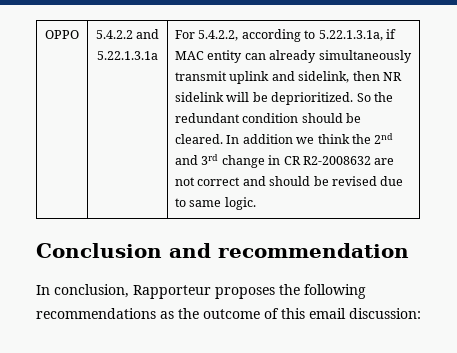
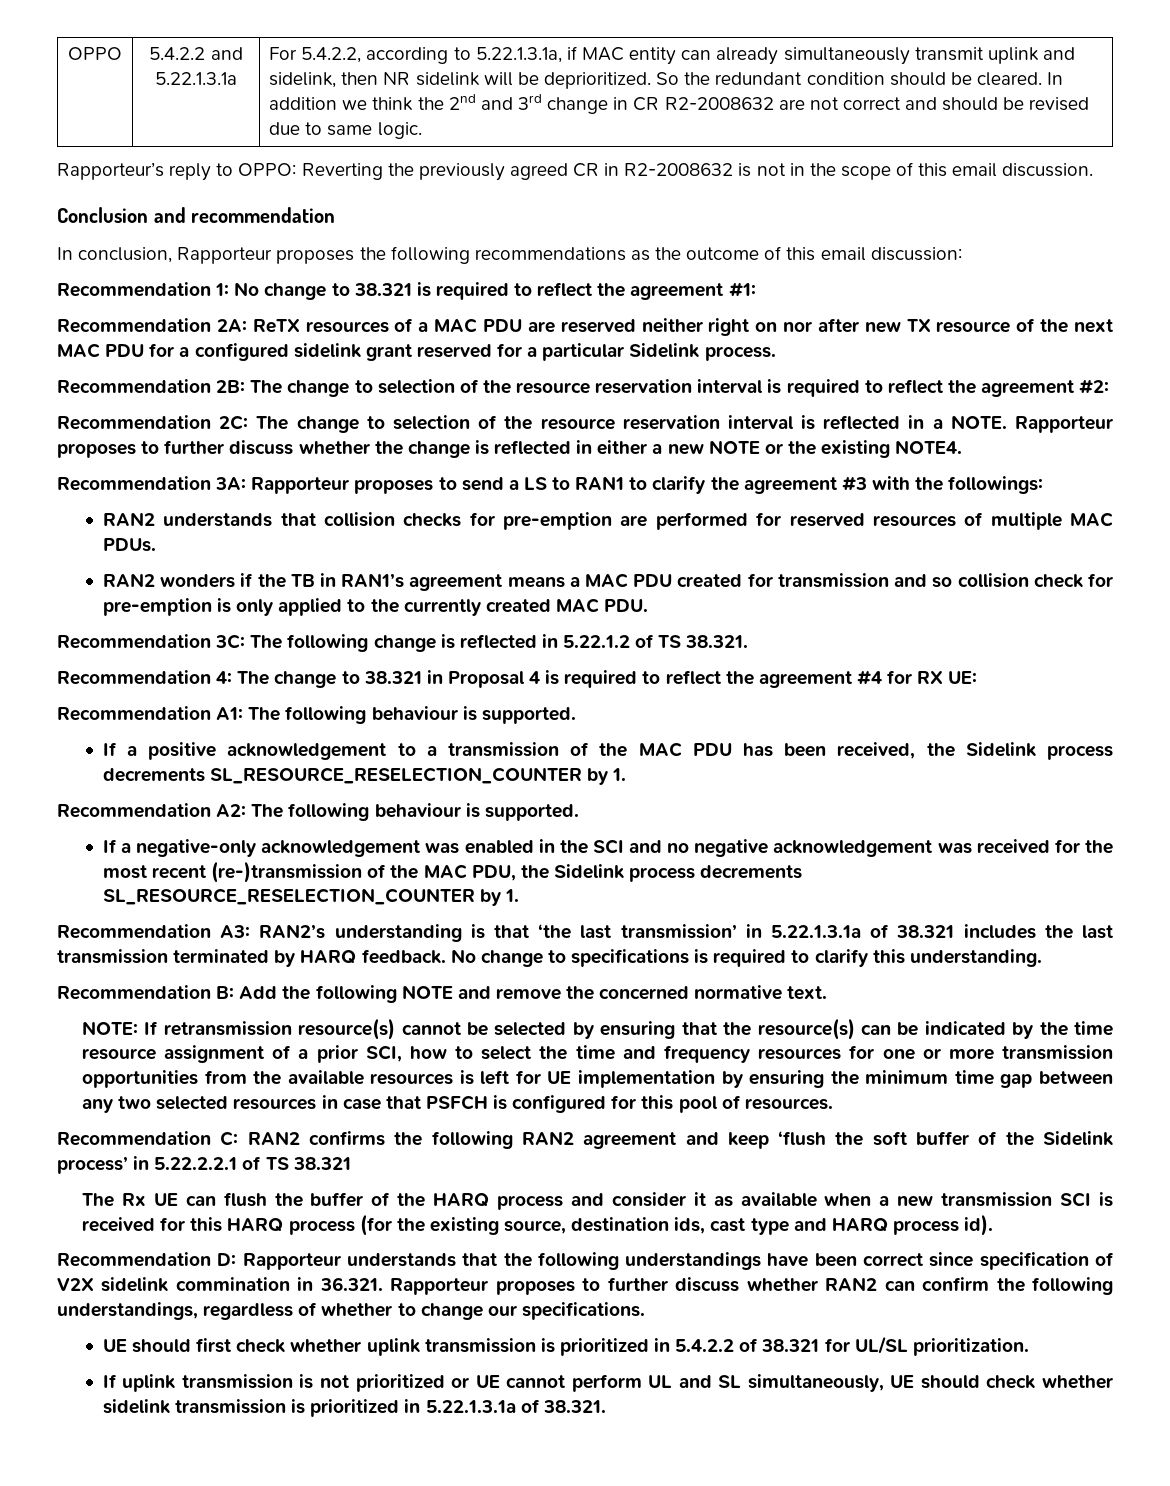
(256, 203) none -> [57,162,1094,181] // Rapporteur’s reply to OPPO: Reverting the previously agreed CR in R2-2008632 is not in the scope of this email discussion.
(421, 313) none -> [57,282,756,300] [57,318,1114,336] [57,343,776,361] [57,379,1110,397] [57,415,1113,433] [57,440,963,458] [57,476,1044,494] [102,512,1113,530] [102,538,156,552] [102,573,1114,591] [102,598,649,616] [57,634,749,652] [57,670,978,688] [57,706,576,724] [102,742,1114,760] [102,767,627,785] [57,803,579,821] [102,839,1114,857] [102,861,803,883] [102,888,520,906] [57,924,1114,942] [57,949,1042,967] [57,985,828,1003] [81,1018,1114,1040] [81,1045,1113,1063] [81,1070,1113,1088] [81,1095,833,1113] [57,1131,1113,1149] [57,1156,351,1174] [81,1192,1113,1210] [81,1214,994,1236] [57,1252,1114,1270] [57,1277,1114,1295] [57,1302,645,1320] [102,1336,1029,1356] [102,1374,1114,1392] [102,1399,606,1417] // Recommendation 1: No change to 38.321 is required to reflect the agreement #1: // Recommendation 2A: ReTX resources of a MAC PDU are reserved neither right on nor after new TX resource of the next MAC PDU for a configured sidelink grant reserved for a particular Sidelink process. // Recommendation 2B: The change to selection of the resource reservation interval is required to reflect the agreement #2: // Recommendation 2C: The change to selection of the resource reservation interval is reflected in a NOTE. Rapporteur proposes to further discuss whether the change is reflected in either a new NOTE or the existing NOTE4. // Recommendation 3A: Rapporteur proposes to send a LS to RAN1 to clarify the agreement #3 with the followings: // RAN2 understands that collision checks for pre-emption are performed for reserved resources of multiple MAC PDUs. // RAN2 wonders if the TB in RAN1’s agreement means a MAC PDU created for transmission and so collision check for pre-emption is only applied to the currently created MAC PDU. // Recommendation 3C: The following change is reflected in 5.22.1.2 of TS 38.321. // Recommendation 4: The change to 38.321 in Proposal 4 is required to reflect the agreement #4 for RX UE: // Recommendation A1: The following behaviour is supported. // If a positive acknowledgement to a transmission of the MAC PDU has been received, the Sidelink process decrements SL_RESOURCE_RESELECTION_COUNTER by 1. // Recommendation A2: The following behaviour is supported. // If a negative-only acknowledgement was enabled in the SCI and no negative acknowledgement was received for the most recent (re-)transmission of the MAC PDU, the Sidelink process decrements SL_RESOURCE_RESELECTION_COUNTER by 1. // Recommendation A3: RAN2’s understanding is that ‘the last transmission’ in 5.22.1.3.1a of 38.321 includes the last transmission terminated by HARQ feedback. No change to specifications is required to clarify this understanding. // Recommendation B: Add the following NOTE and remove the concerned normative text. // NOTE: If retransmission resource(s) cannot be selected by ensuring that the resource(s) can be indicated by the time resource assignment of a prior SCI, how to select the time and frequency resources for one or more transmission opportunities from the available resources is left for UE implementation by ensuring the minimum time gap between any two selected resources in case that PSFCH is configured for this pool of resources. // Recommendation C: RAN2 confirms the following RAN2 agreement and keep ‘flush the soft buffer of the Sidelink process’ in 5.22.2.2.1 of TS 38.321 // The Rx UE can flush the buffer of the HARQ process and consider it as available when a new transmission SCI is received for this HARQ process (for the existing source, destination ids, cast type and HARQ process id). // Recommendation D: Rapporteur understands that the following understandings have been correct since specification of V2X sidelink commination in 36.321. Rapporteur proposes to further discuss whether RAN2 can confirm the following understandings, regardless of whether to change our specifications. // UE should first check whether uplink transmission is prioritized in 5.4.2.2 of 38.321 for UL/SL prioritization. // If uplink transmission is not prioritized or UE cannot perform UL and SL simultaneously, UE should check whether sidelink transmission is prioritized in 5.22.1.3.1a of 38.321.

